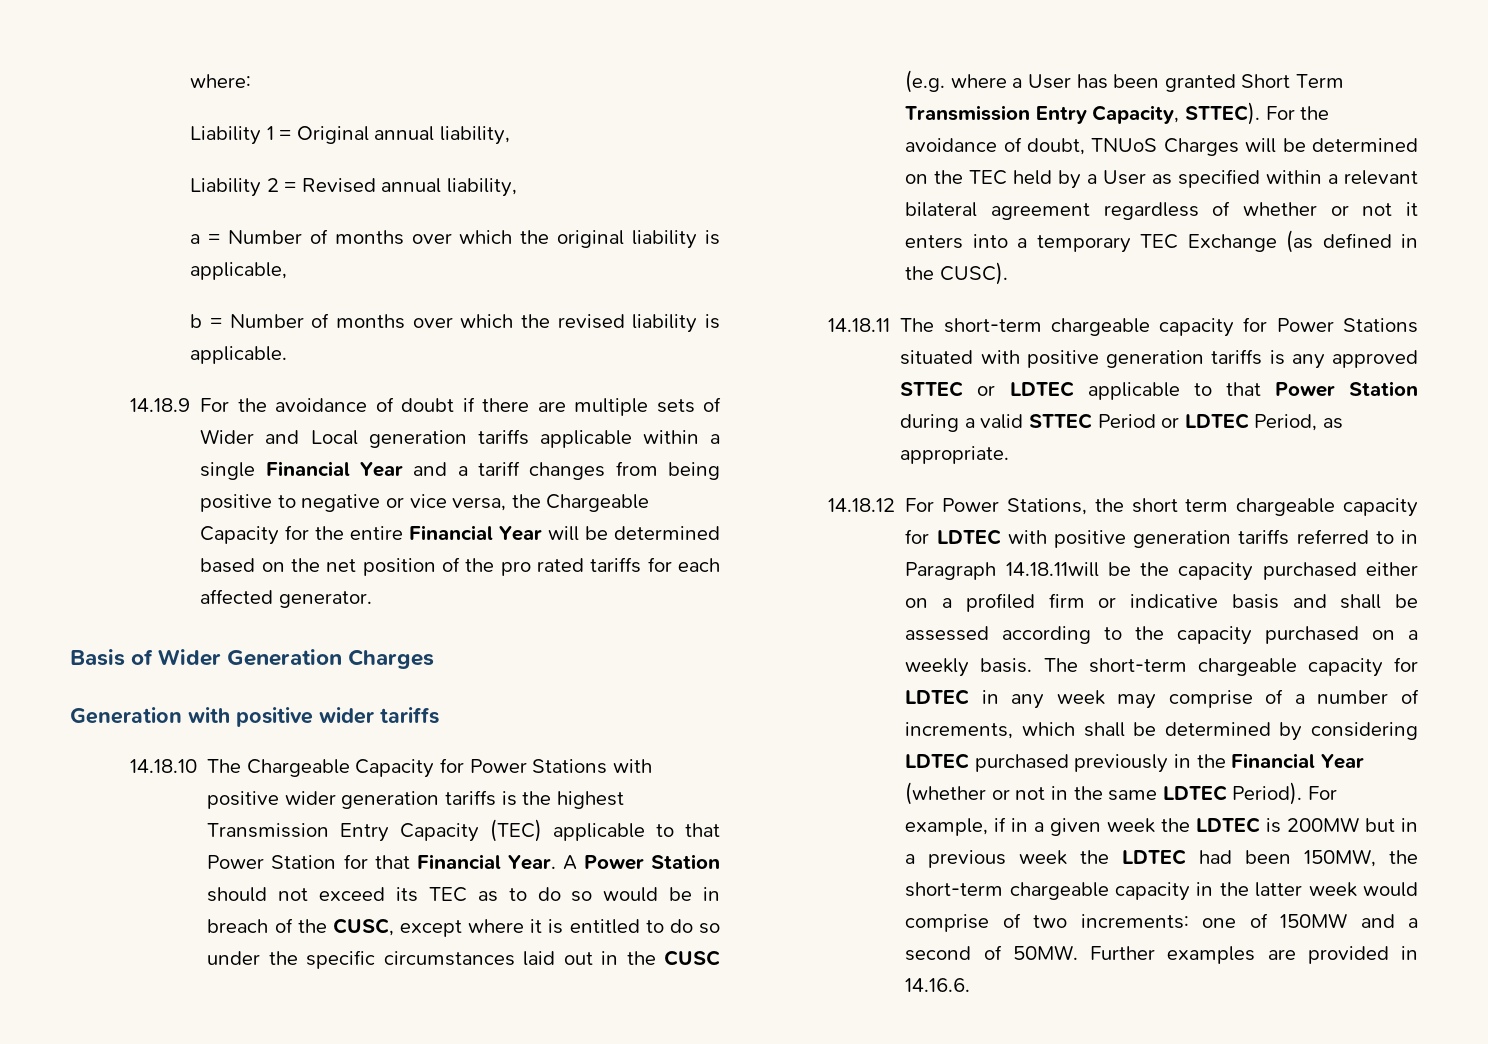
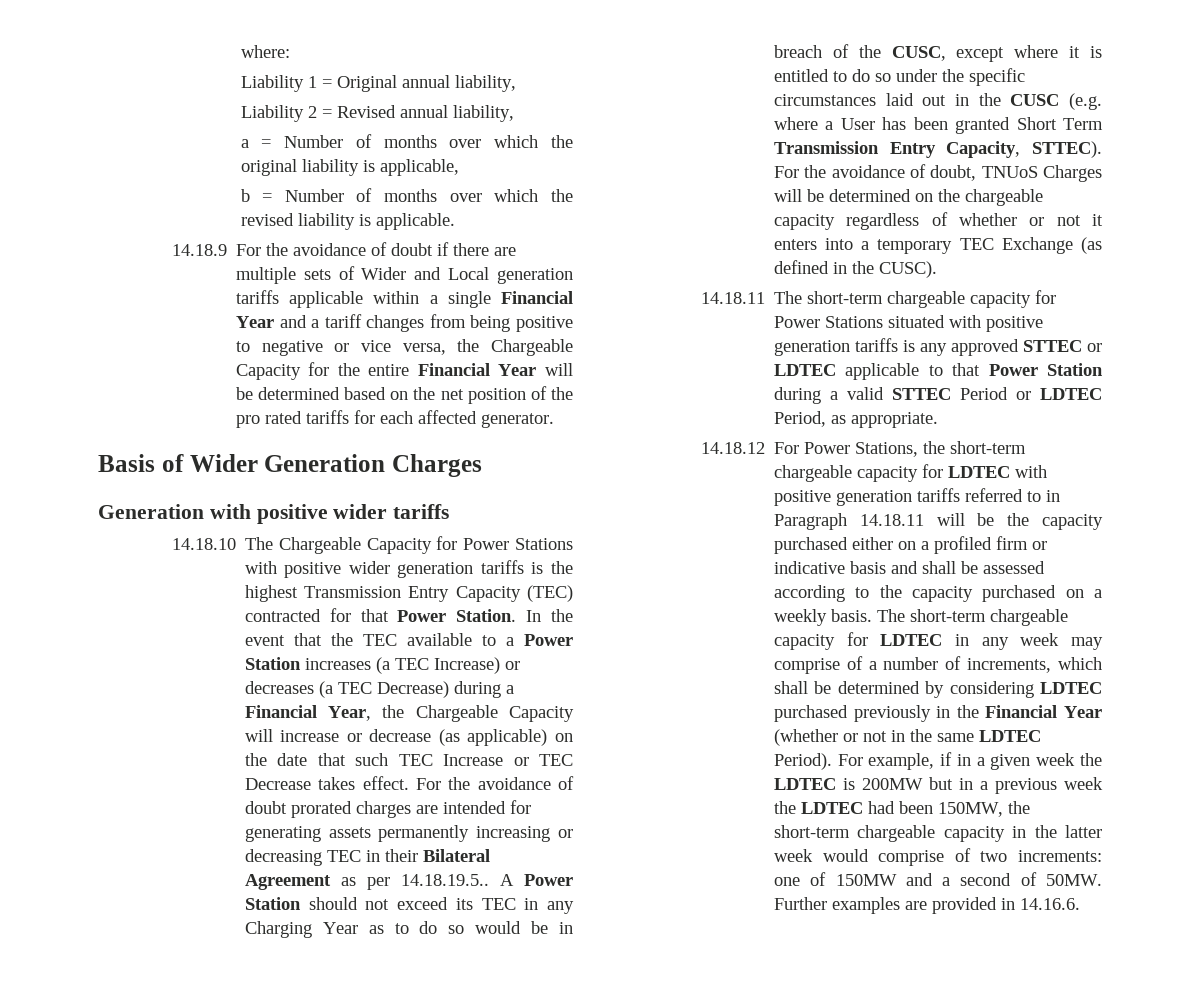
[553,823,720,841] [207,854,556,870] applicable to that Power Station for that Financial Year. -> [244,608,573,622] [244,633,573,646] [244,657,520,674] [244,681,514,698] [244,705,574,722] [244,729,573,746] [244,753,573,766] [244,776,574,790] [244,800,531,818] [244,825,573,842] [244,849,490,866] [244,874,489,890] contracted for that Power Station. In the event that the TEC available to a Power Station increases (a TEC Increase) or decreases (a TEC Decrease) during a Financial Year, the Chargeable Capacity will increase or decrease (as applicable) on the date that such TEC Increase or TEC Decrease takes effect. For the avoidance of doubt prorated charges are intended for generating assets permanently increasing or decreasing TEC in their Bilateral Agreement as per 14.18.19.5..
(467, 894) none -> [524,898,574,914] [244,921,358,938] in any Charging Year
[969,169,1418,189] [905,202,1091,220] TEC held by a User as specified within a relevant bilateral agreement -> [964,189,1043,206] [773,214,835,230] chargeable capacity
[1131,498,1229,513] short term -> [949,441,1026,454] short-term
[1005,562,1099,577] 14.18.11will -> [859,513,965,526] 14.18.11 will

